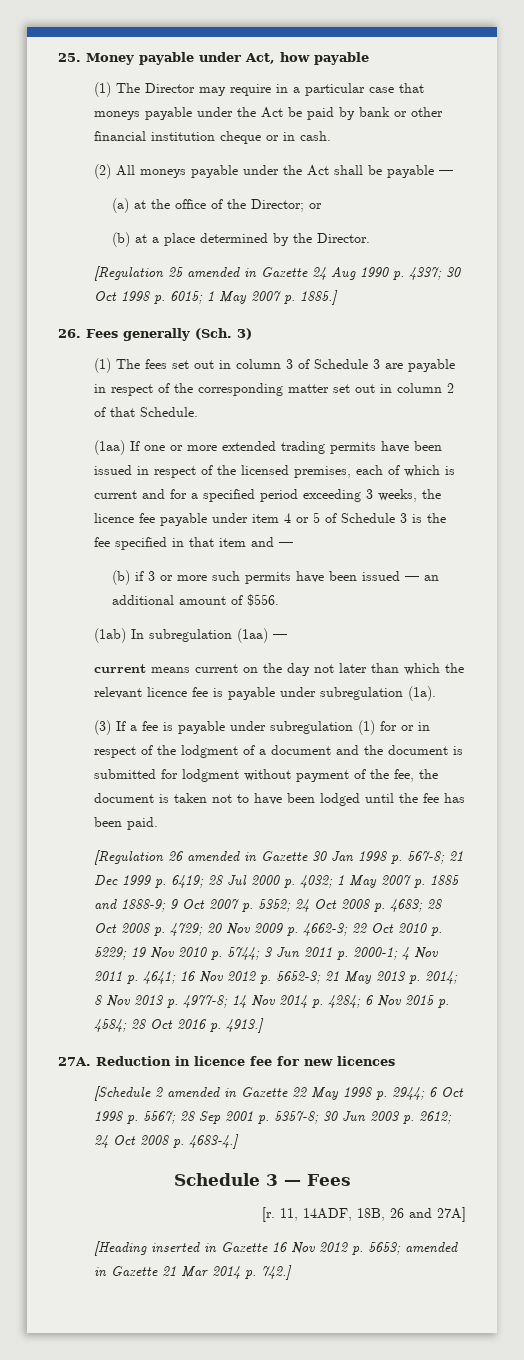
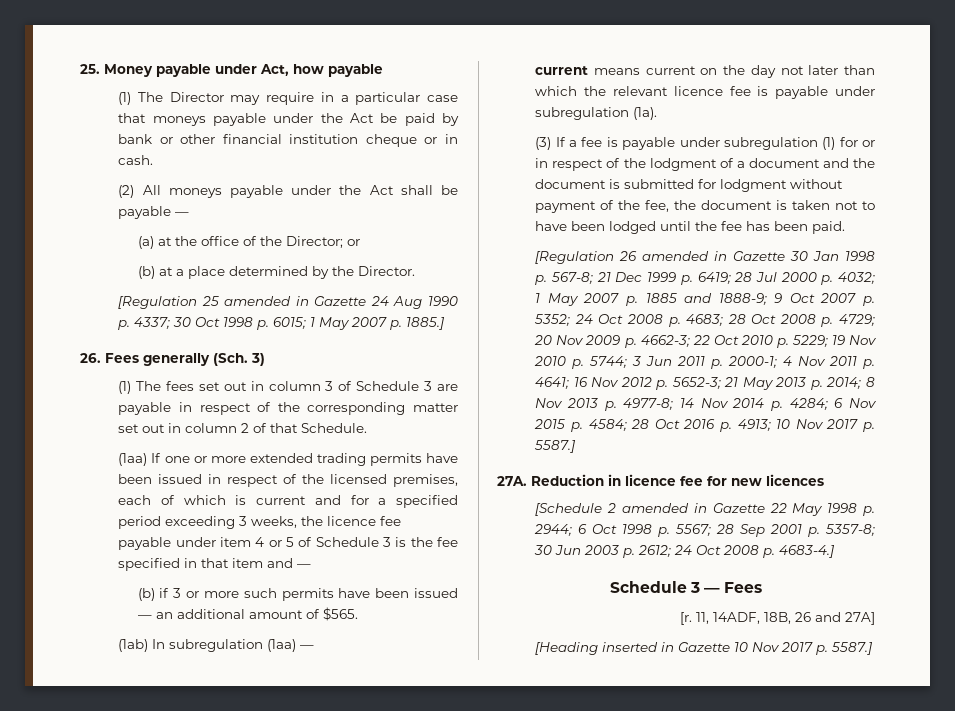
[246,594,279,606] $556. -> [322,607,358,621] $565.
[225,1018,264,1033] 4913.] -> [737,419,875,432] [534,440,577,453] 4913; 10 Nov 2017 p. 5587.]
[271,1242,458,1255] [93,1265,292,1280] 16 Nov 2012 p. 5653; amended in Gazette 21 Mar 2014 p. 742.] -> [734,642,874,655] 10 Nov 2017 p. 5587.]

